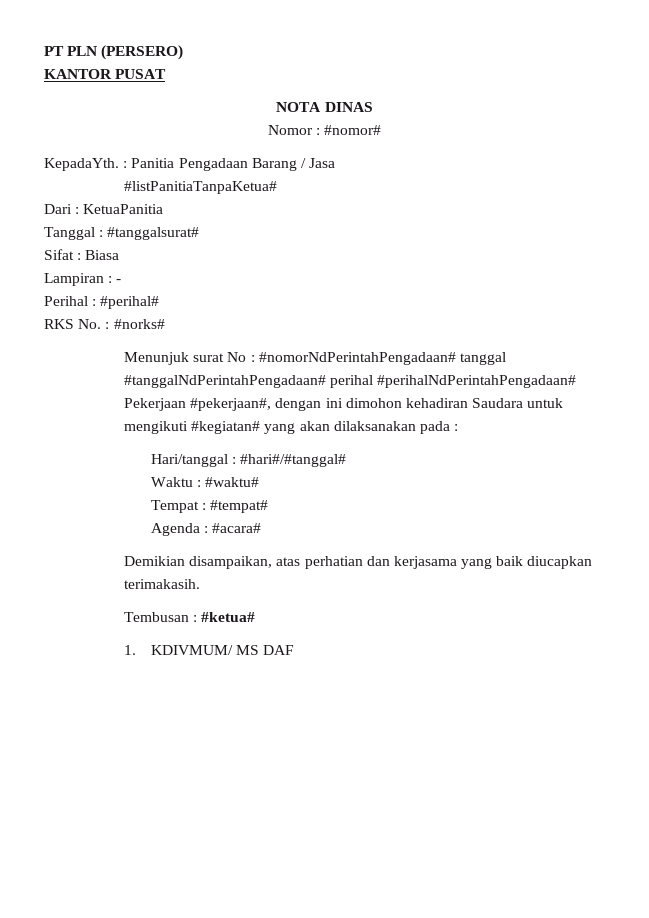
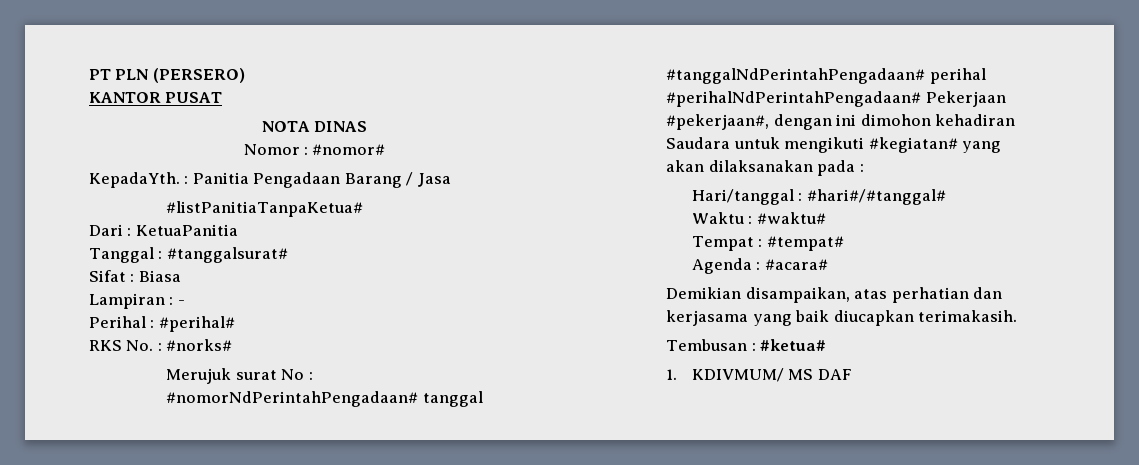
[123,352,189,365] Menunjuk -> [166,368,232,384] Merujuk

